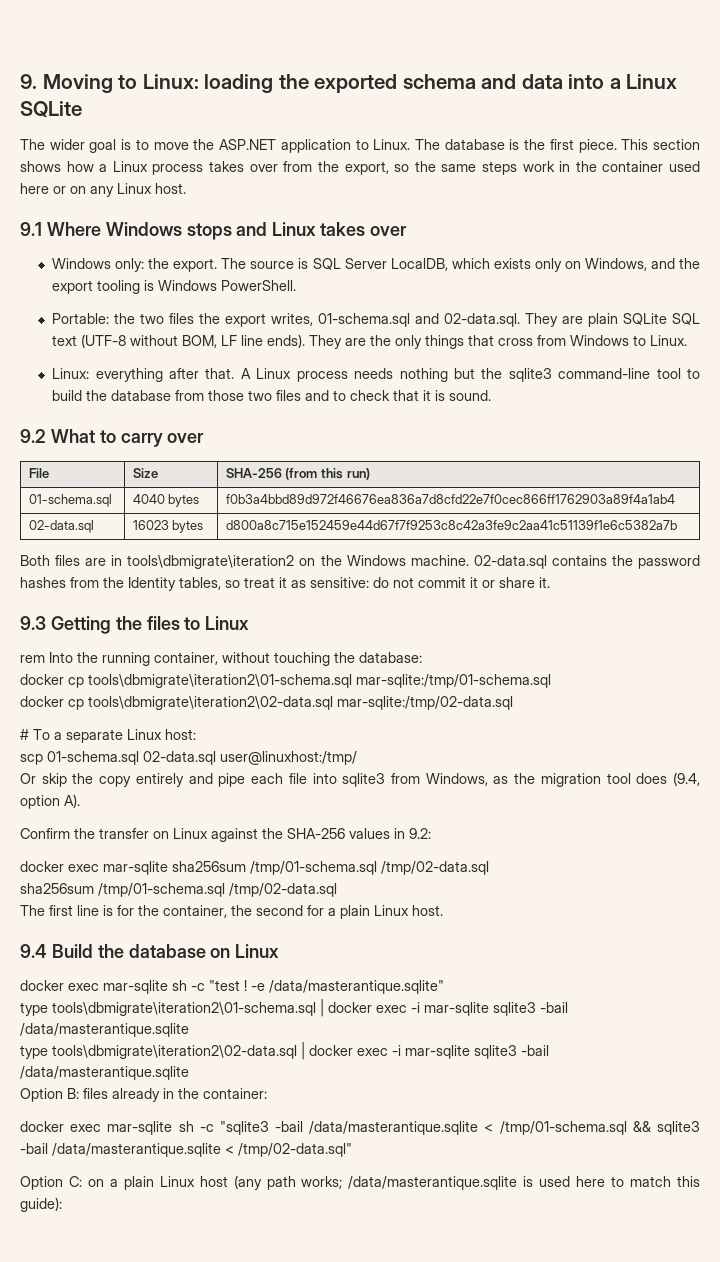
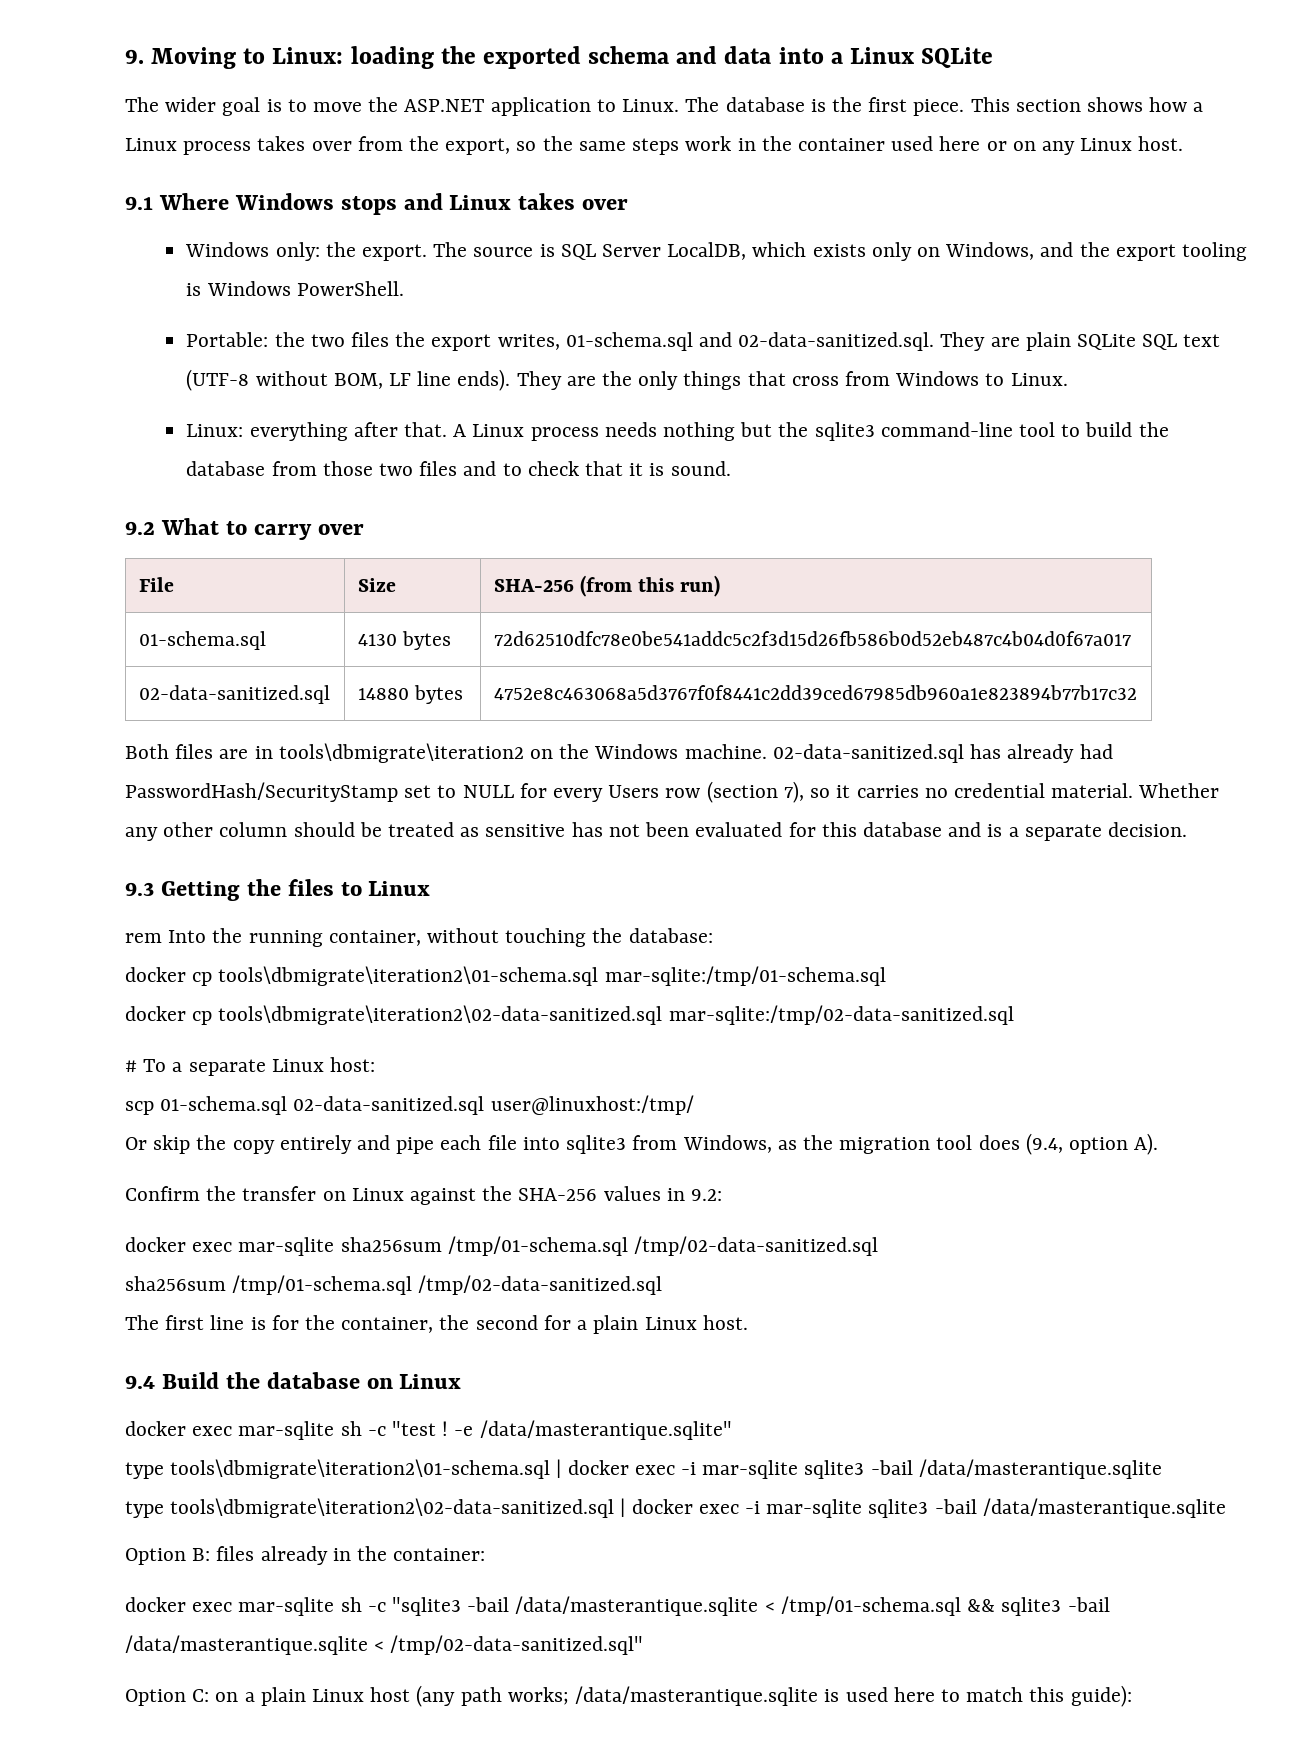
[444,313,521,327] 02-data.sql. -> [738,332,935,351] 02-data-sanitized.sql.
[132,494,200,507] [225,494,675,504] [28,520,94,533] [132,520,204,533] [225,520,677,530] 4040 bytes | f0b3a4bbd89d972f46676ea836a7d8cfd22e7f0cec866ff1762903a89f4a1ab4 // 02-data.sql | 16023 bytes | d800a8c715e152459e44d67f7f9253c8c42a3fe9c2aa41c51139f1e6c5382a7b -> [357,631,451,650] [493,631,1131,646] [138,685,330,704] [357,685,463,704] [493,685,1137,700] 4130 bytes | 72d62510dfc78e0be541addc5c2f3d15d26fb586b0d52eb487c4b04d0f67a017 // 02-data-sanitized.sql | 14880 bytes | 4752e8c463068a5d3767f0f8441c2dd39ced67985db960a1e823894b77b17c32
[473,555,700,569] [20,577,550,591] 02-data.sql contains the password hashes from the Identity tables, so treat it as sensitive: do not commit it or share it. -> [772,744,1113,763] [125,781,1220,803] [125,822,1187,841] 02-data-sanitized.sql has already had PasswordHash/SecurityStamp set to NULL for every Users row (section 7), so it carries no credential material. Whether any other column should be treated as sensitive has not been evaluated for this database and is a separate decision.
[88,696,513,710] tools\dbmigrate\iteration2\02-data.sql mar-sqlite:/tmp/02-data.sql -> [218,1005,1014,1025] tools\dbmigrate\iteration2\02-data-sanitized.sql mar-sqlite:/tmp/02-data-sanitized.sql
[143,751,216,765] 02-data.sql -> [293,1096,485,1115] 02-data-sanitized.sql
[381,861,489,875] [20,883,337,897] /tmp/02-data.sql // sha256sum /tmp/01-schema.sql /tmp/02-data.sql -> [634,1236,879,1256] [125,1275,663,1295] /tmp/02-data-sanitized.sql // sha256sum /tmp/01-schema.sql /tmp/02-data-sanitized.sql
[52,1045,297,1059] tools\dbmigrate\iteration2\02-data.sql -> [170,1498,615,1518] tools\dbmigrate\iteration2\02-data-sanitized.sql
[238,1143,352,1157] /tmp/02-data.sql" -> [390,1635,644,1655] /tmp/02-data-sanitized.sql"

